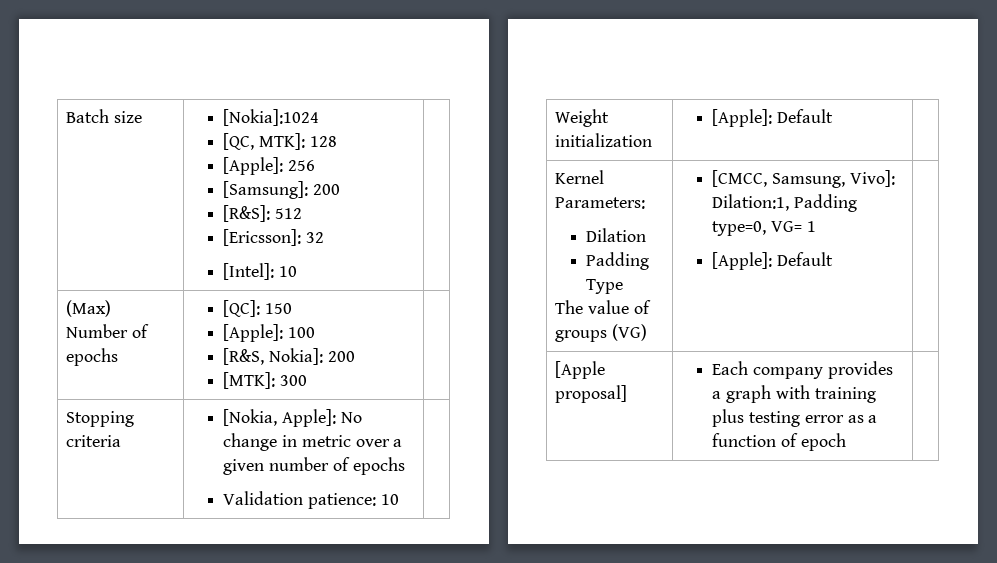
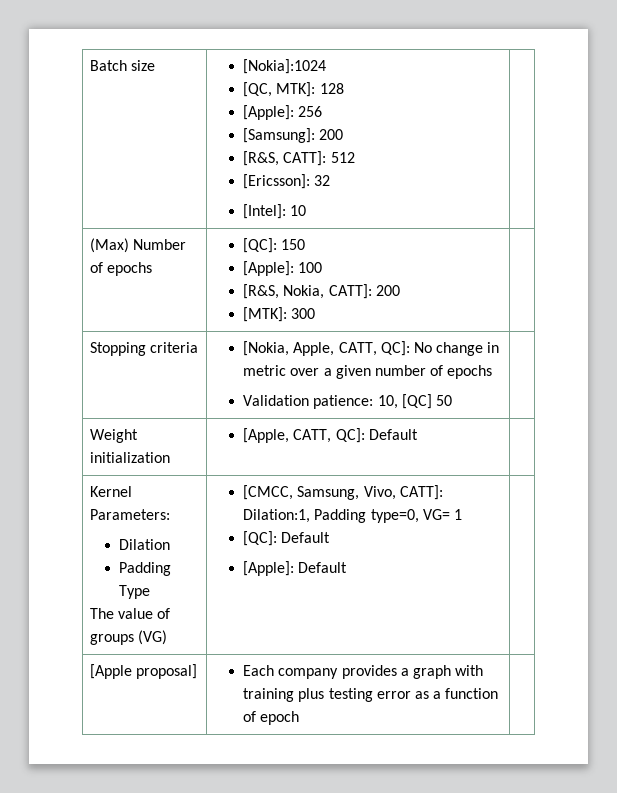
[223,205,271,222] [R&S]: -> [243,151,327,166] [R&S, CATT]:
[269,348,324,365] Nokia]: -> [283,284,372,299] Nokia, CATT]:
[282,409,337,427] Apple]: -> [293,341,410,356] Apple, CATT, QC]:
[380,494,399,505] 10 -> [377,394,452,409] 10, [QC] 50
[712,109,773,127] [Apple]: -> [243,428,365,443] [Apple, CATT, QC]:
[849,170,895,187] Vivo]: -> [363,485,443,500] Vivo, CATT]:
(816, 226) none -> [243,531,331,546] // [QC]: Default

